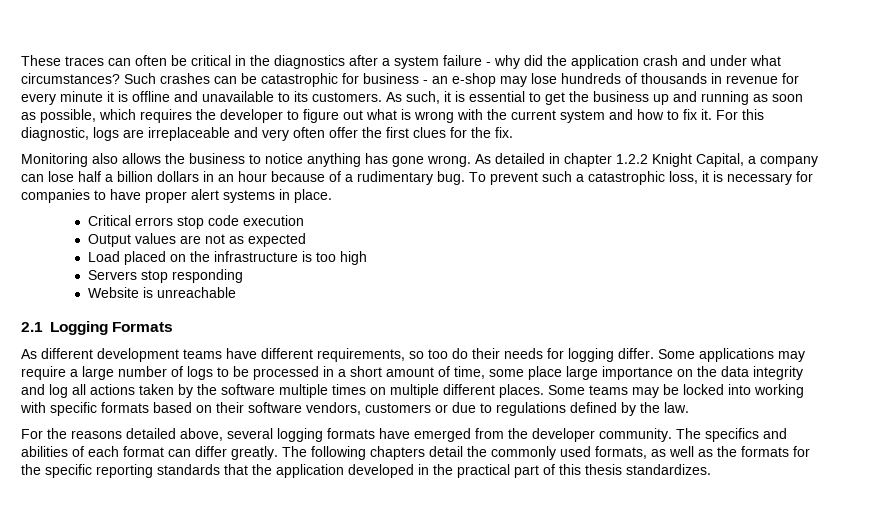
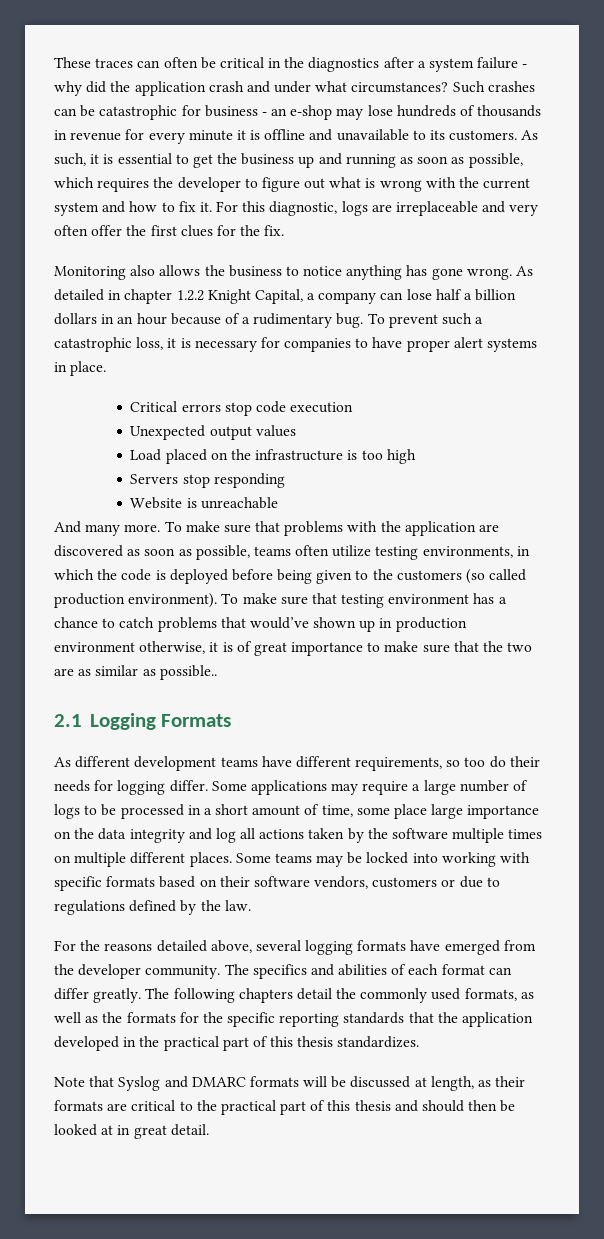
[87,234,131,247] Output -> [130,425,252,440] Unexpected output
[179,233,306,247] are not as expected -> (296, 431) none
(236, 292) none -> [54,521,500,536] [54,545,530,560] [54,569,527,584] [54,593,507,608] [54,617,467,632] [54,641,533,656] [54,665,217,680] // And many more. To make sure that problems with the application are discovered as soon as possible, teams often utilize testing environments, in which the code is deployed before being given to the customers (so called production environment). To make sure that testing environment has a chance to catch problems that would’ve shown up in production environment otherwise, it is of great importance to make sure that the two are as similar as possible..
(711, 469) none -> [54,1076,526,1091] [54,1100,516,1115] [54,1124,209,1139] // Note that Syslog and DMARC formats will be discussed at length, as their formats are critical to the practical part of this thesis and should then be looked at in great detail.

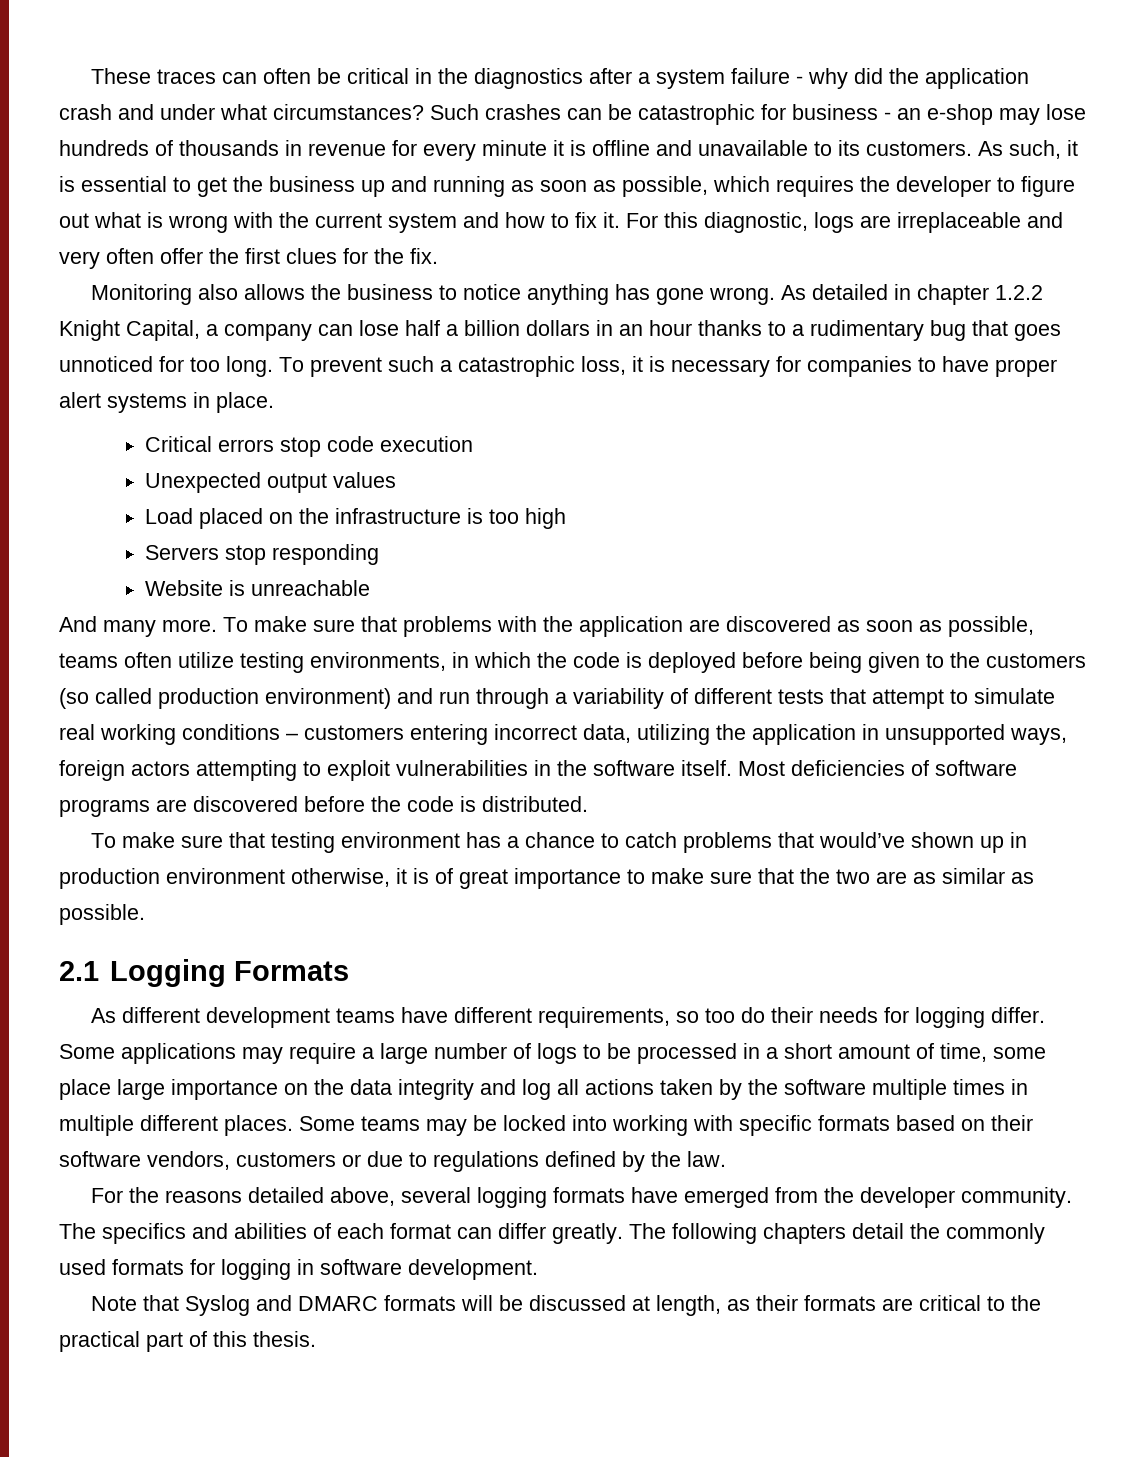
[170,313,364,328] because of a rudimentary bug. -> [698,320,1061,341] [59,356,273,377] thanks to a rudimentary bug that goes unnoticed for too long.
[128,593,218,608] environment). -> [265,688,1055,709] [59,724,1067,745] [59,760,1017,781] [59,796,588,817] environment) and run through a variability of different tests that attempt to simulate real working conditions – customers entering incorrect data, utilizing the application in unsupported ways, foreign actors attempting to exploit vulnerabilities in the software itself. Most deficiencies of software programs are discovered before the code is distributed. //
[159,665,217,680] possible.. -> [59,904,145,925] possible.
[54,855,71,863] on -> [1011,1079,1028,1095] in
[464,988,534,1001] [54,1012,534,1027] [54,1036,420,1051] formats, as well as the formats for the specific reporting standards that the application developed in the practical part of this thesis standardizes. -> [112,1259,538,1280] formats for logging in software development.
[354,1100,516,1112] [54,1124,209,1139] thesis and should then be looked at in great detail. -> [253,1331,316,1347] thesis.

